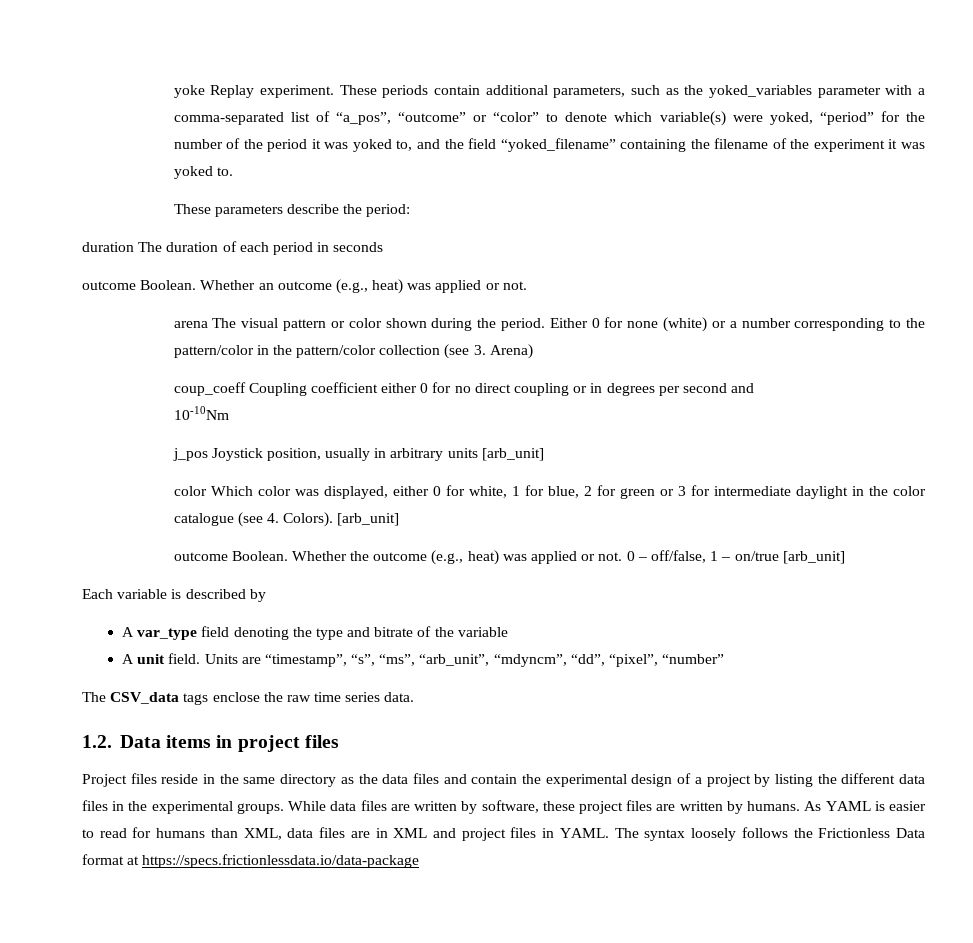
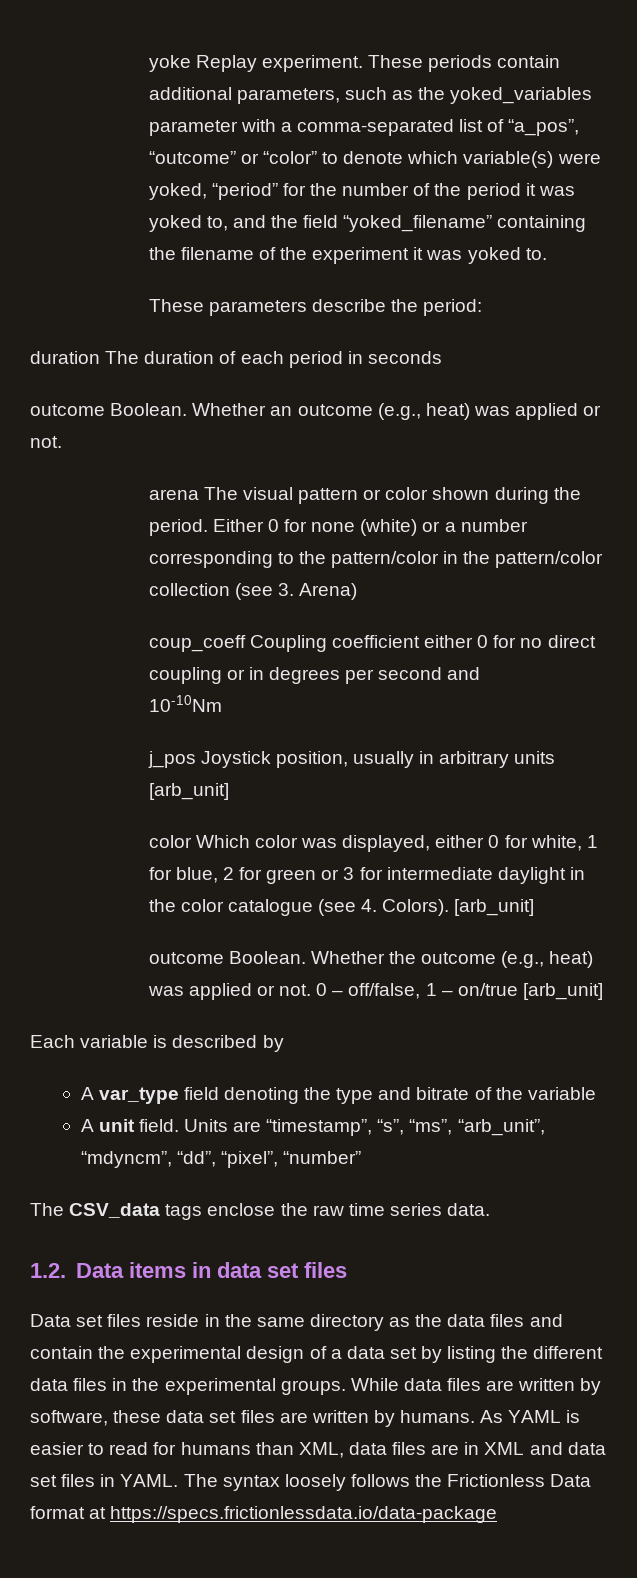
[237,735,300,752] project -> [216,1262,299,1278] data set
[82,774,127,787] Project -> [30,1314,104,1327] Data set
[706,774,751,787] project -> [346,1346,417,1359] data set
[578,801,623,814] project -> [166,1410,237,1423] data set
[461,828,506,841] project -> [567,1442,606,1455] [30,1475,57,1487] data set

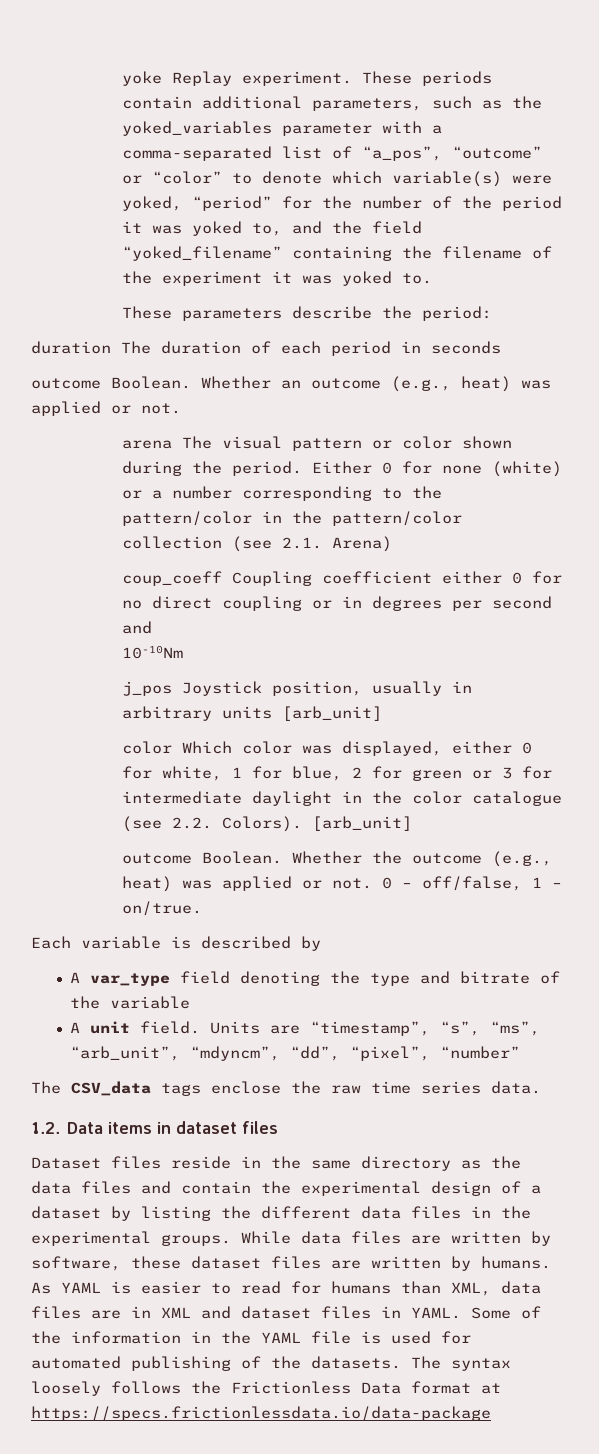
[277,583,294,596] 3. -> [282,537,323,549] 2.1.
[361,899,378,912] 4. -> [172,817,213,829] 2.2.
[457,983,603,1000] on/true [arb_unit] -> [122,901,203,916] on/true.
[216,1262,299,1278] data set -> [176,1121,238,1134] dataset
[30,1314,104,1327] Data set -> [31,1157,101,1169] Dataset
[346,1346,417,1359] data set -> [31,1206,101,1219] dataset
[166,1410,237,1423] data set -> [191,1256,261,1269] dataset
[567,1442,606,1455] [30,1475,57,1487] data set -> [241,1306,311,1319] dataset
(179, 1480) none -> [471,1306,541,1319] [31,1331,471,1344] [31,1356,401,1371] Some of the information in the YAML file is used for automated publishing of the datasets.

